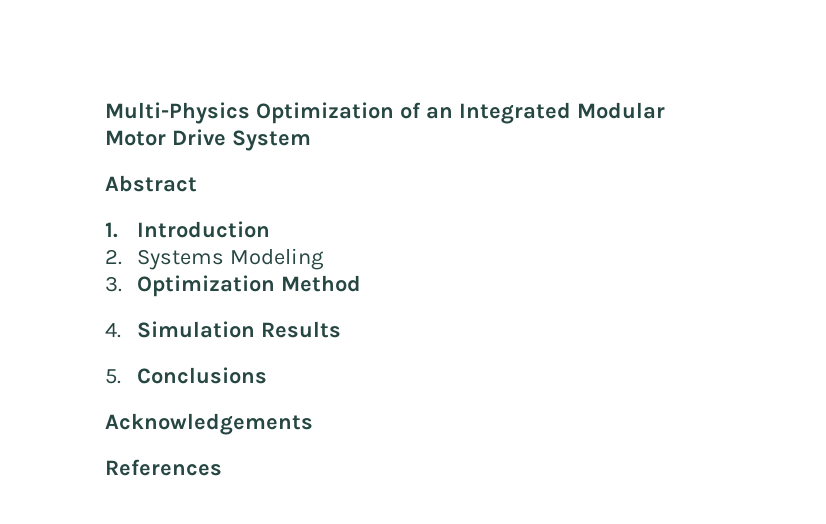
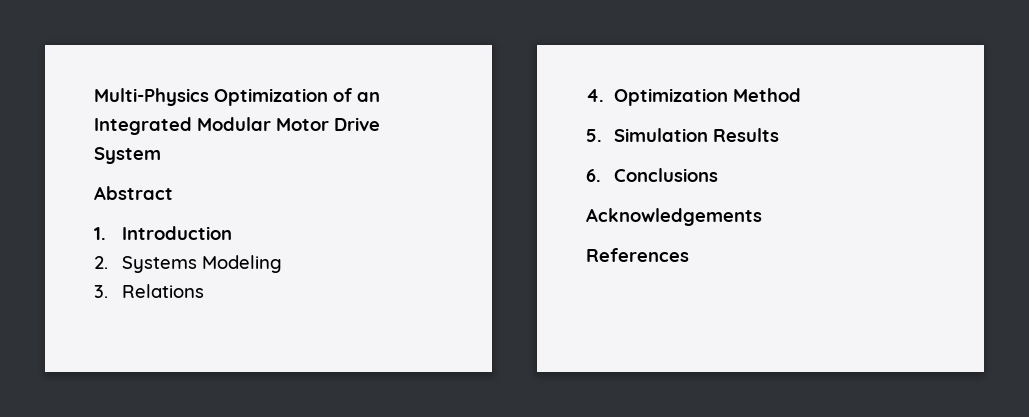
(122, 284) none -> [122,284,205,298] [586,89,604,102] Relations // 4.
[105,322,121,338] 4. -> [586,129,602,142] 5.
[105,369,121,384] 5. -> [586,169,601,182] 6.

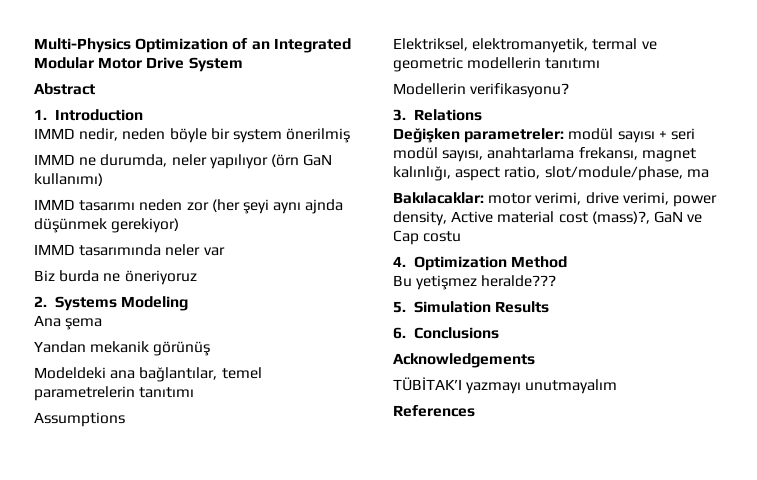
[94,255,283,273] [94,284,205,298] 2. Systems Modeling // 3. Relations -> [34,128,351,143] [34,154,333,169] [34,173,103,186] [34,199,344,214] [34,218,180,233] [34,244,225,256] [34,270,197,285] [34,296,188,311] [34,315,103,330] [34,341,211,356] [34,367,262,382] [34,386,195,401] [34,412,125,427] [393,38,657,53] [393,57,601,72] [393,83,570,98] [393,109,482,121] [393,128,695,143] [393,147,696,162] [393,166,709,181] [393,192,717,207] [393,211,703,226] [393,230,462,245] IMMD nedir, neden böyle bir system önerilmiş // IMMD ne durumda, neler yapılıyor (örn GaN kullanımı) // IMMD tasarımı neden zor (her şeyi aynı ajnda düşünmek gerekiyor) // IMMD tasarımında neler var // Biz burda ne öneriyoruz // 2. Systems Modeling // Ana şema // Yandan mekanik görünüş // Modeldeki ana bağlantılar, temel parametrelerin tanıtımı // Assumptions // Elektriksel, elektromanyetik, termal ve geometric modellerin tanıtımı // Modellerin verifikasyonu? // 3. Relations // Değişken parametreler: modül sayısı + seri modül sayısı, anahtarlama frekansı, magnet kalınlığı, aspect ratio, slot/module/phase, ma // Bakılacaklar: motor verimi, drive verimi, power density, Active material cost (mass)?, GaN ve Cap costu
(802, 95) none -> [393,275,557,290] // Bu yetişmez heralde???
(762, 217) none -> [393,377,618,394] // TÜBİTAK’I yazmayı unutmayalım

